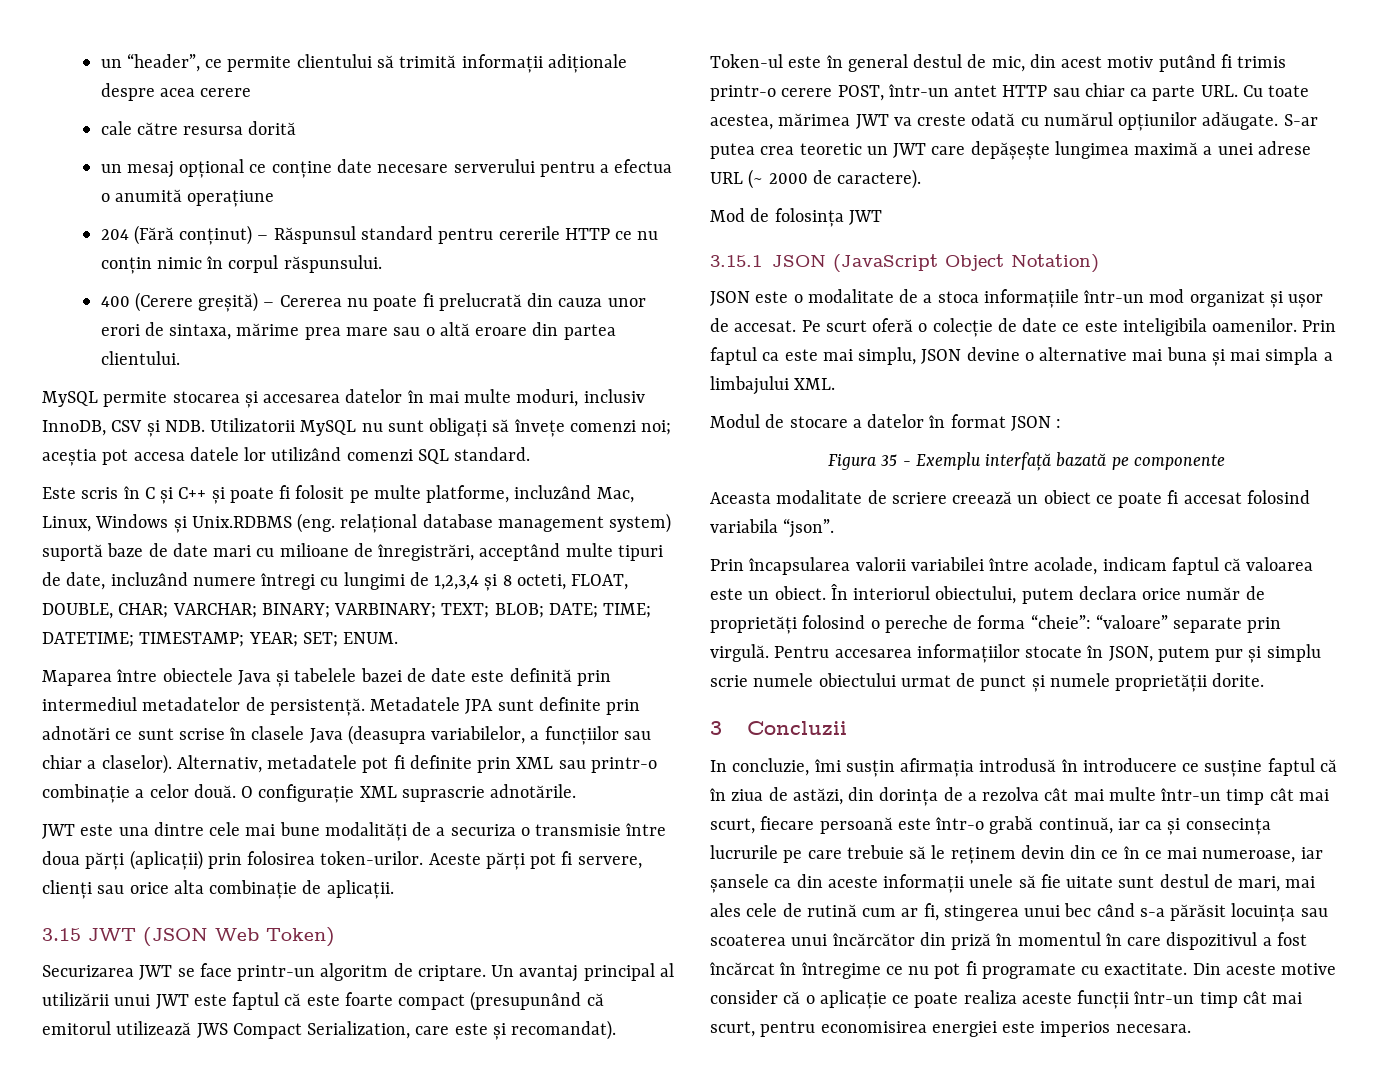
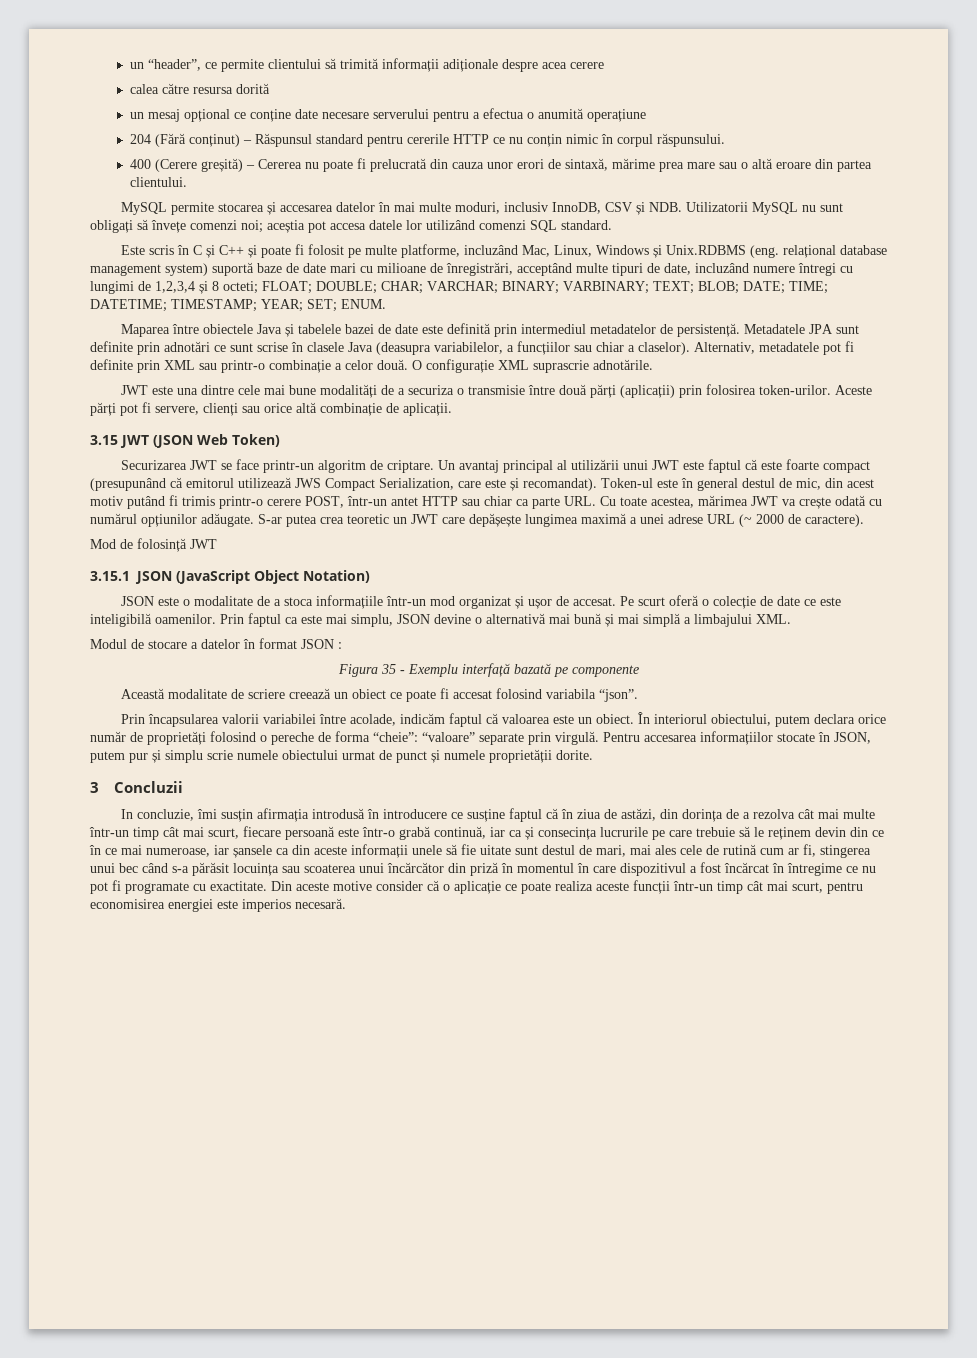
[100,121,132,135] cale -> [129,84,159,94] calea
[169,324,232,340] sintaxa, -> [564,158,608,171] sintaxă,
[516,574,629,590] [42,603,113,619] octeti, FLOAT, DOUBLE, -> [223,281,377,294] octeti; FLOAT; DOUBLE;
[42,851,80,865] doua -> [558,384,587,395] două
[173,880,204,894] alta -> [296,402,317,413] altă
[917,114,967,126] creste -> [799,497,831,509] crește
[774,208,844,227] folosința -> [137,538,187,552] folosință
[1122,318,1207,336] inteligibila -> [90,613,152,627] inteligibilă
[1039,347,1207,361] alternative mai buna -> [486,613,602,624] alternativă mai bună
[1265,347,1319,365] simpla -> [643,613,681,627] simplă
[710,492,771,504] Aceasta -> [120,688,165,699] Această
[1102,557,1167,571] indicam -> [399,713,445,724] indicăm
[1115,1024,1191,1033] necesara. -> [295,898,346,909] necesară.

